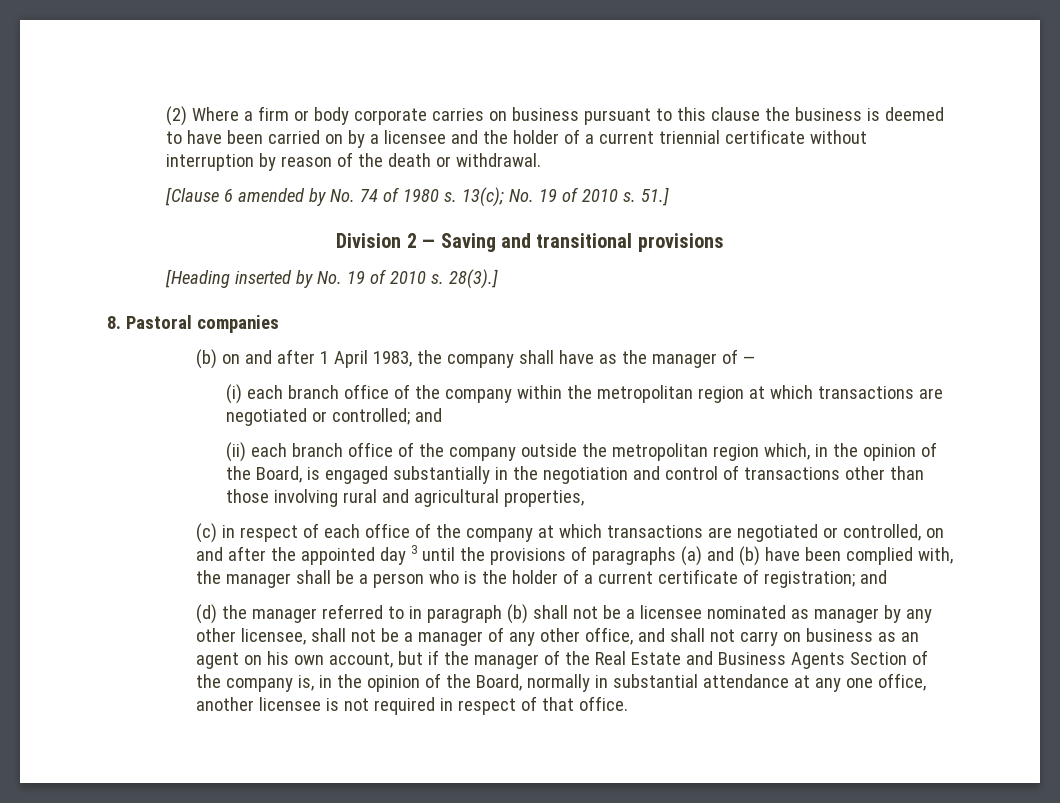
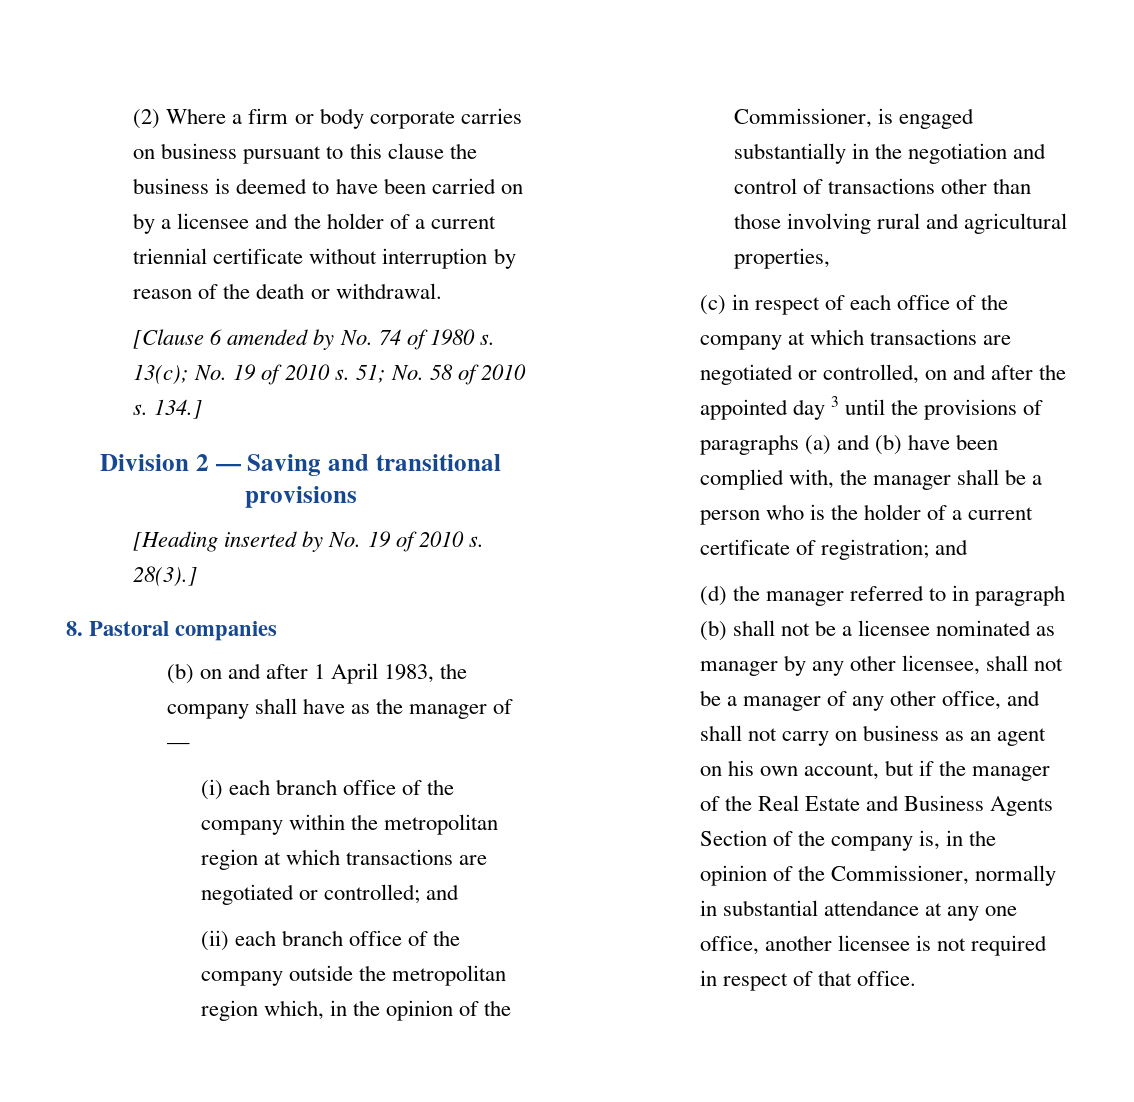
[641,187,670,206] 51.] -> [355,364,527,385] [133,399,203,419] 51; No. 58 of 2010 s. 134.]
[255,466,302,483] Board, -> [733,108,872,128] Commissioner,
[476,674,523,691] Board, -> [831,865,970,885] Commissioner,

